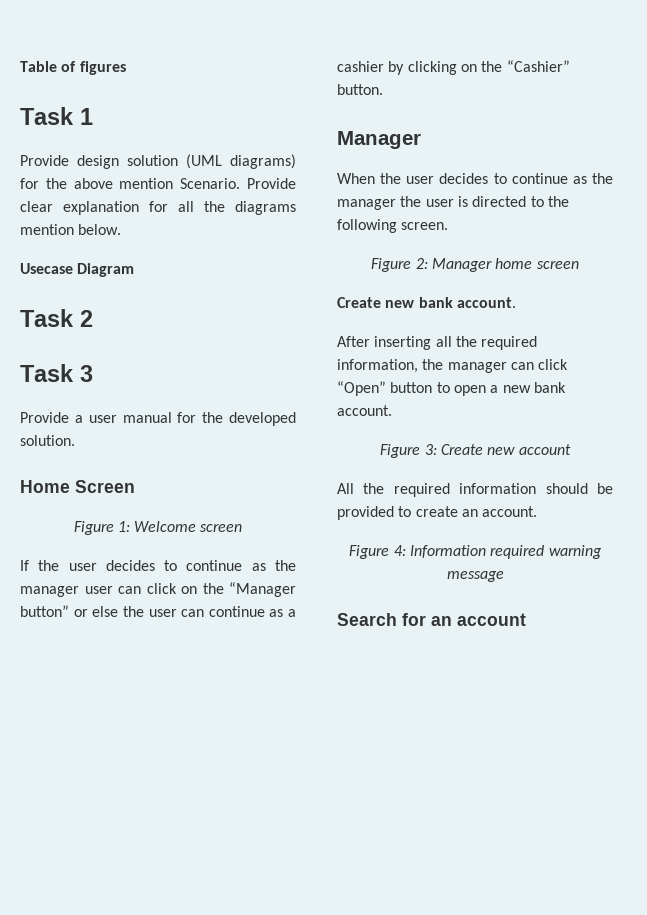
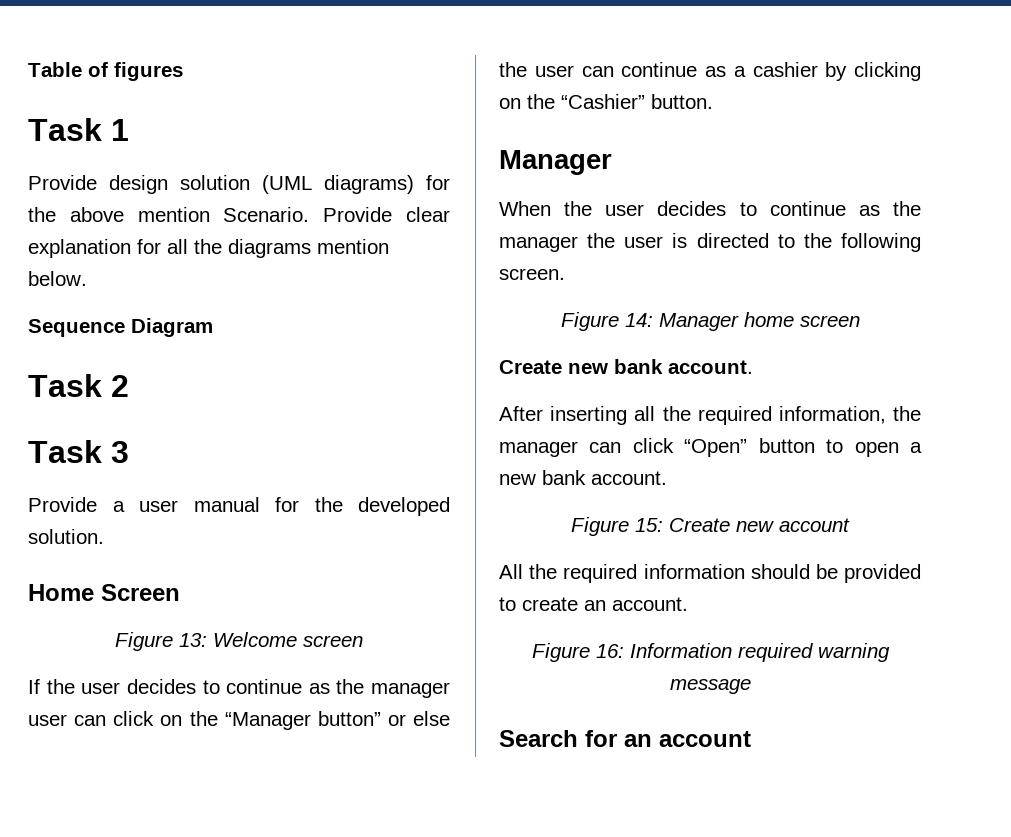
[20,263,73,274] Usecase -> [28,319,125,337] Sequence
[117,521,130,532] 1: -> [179,633,207,647] 13:
[415,258,428,269] 2: -> [624,313,653,327] 14:
[424,444,437,455] 3: -> [635,518,663,532] 15:
[393,545,406,556] 4: -> [595,644,624,658] 16:

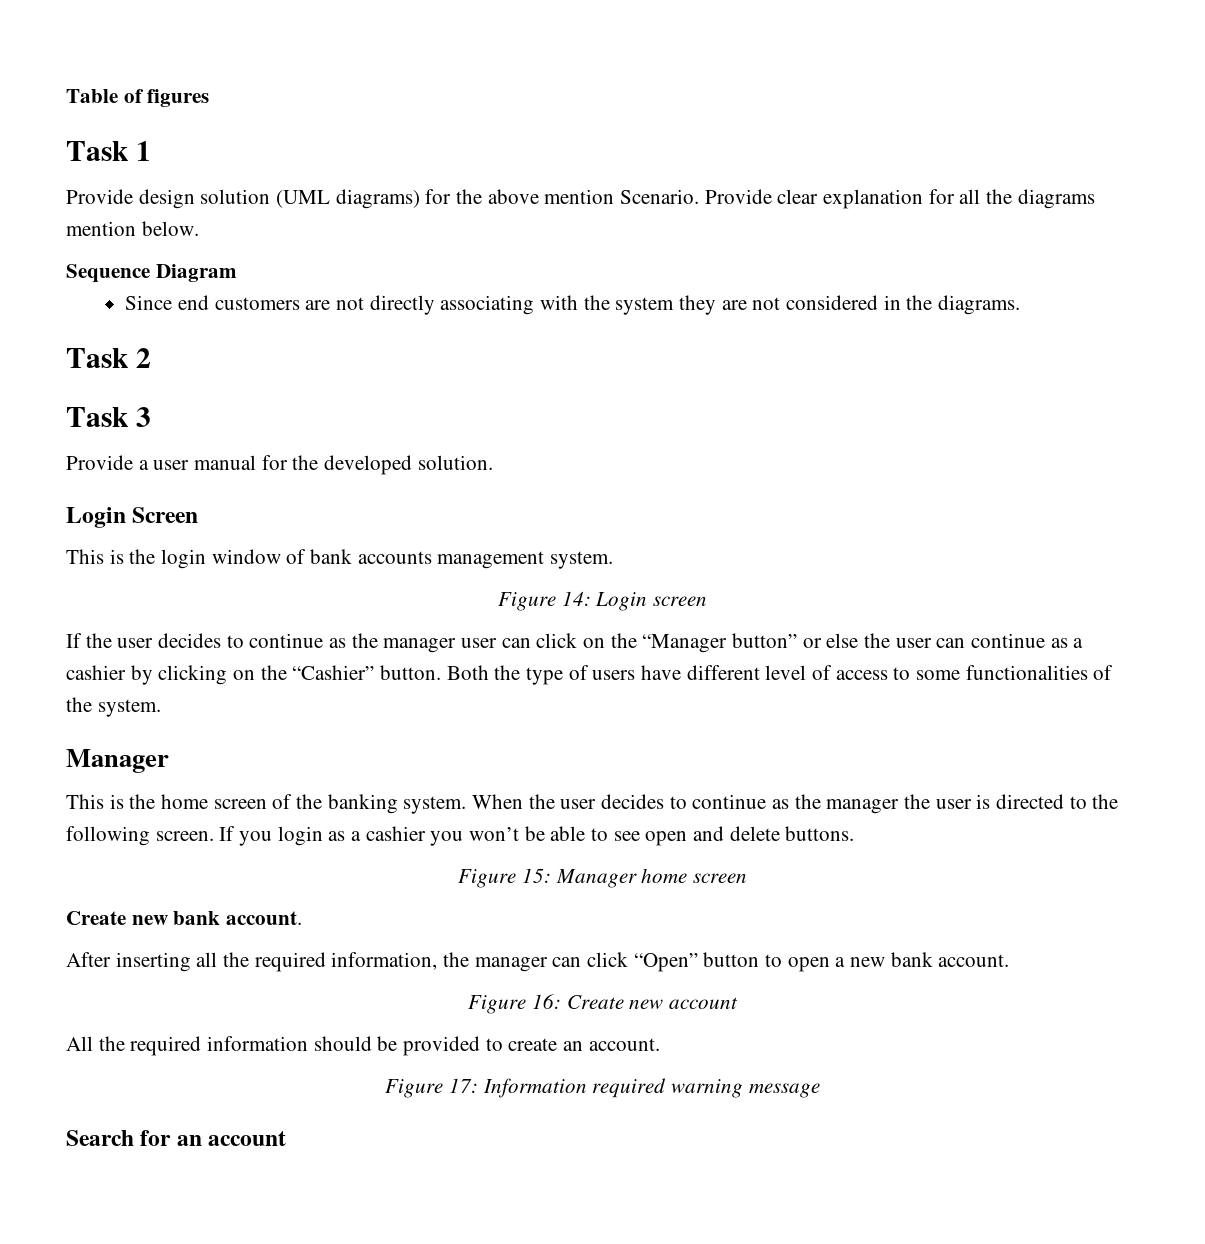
(213, 327) none -> [125,295,1021,315] // Since end customers are not directly associating with the system they are not considered in the diagrams.
[28,584,94,601] Home -> [66,507,126,528] Login
[115,632,297,651] // Figure 13: Welcome -> [66,549,614,569] [497,591,648,611] // This is the login window of bank accounts management system. // Figure 14: Login
[499,150,612,175] // Manager // -> [446,665,1114,685] [66,697,161,717] [66,749,169,773] [66,794,467,814] Both the type of users have different level of access to some functionalities of the system. // Manager // This is the home screen of the banking system.
[560,312,653,331] // Figure 14: -> [219,826,855,846] [458,868,551,888] If you login as a cashier you won’t be able to see open and delete buttons. // Figure 15:
[635,518,663,532] 15: -> [531,994,561,1009] 16:
[595,644,624,658] 16: -> [448,1078,478,1093] 17:

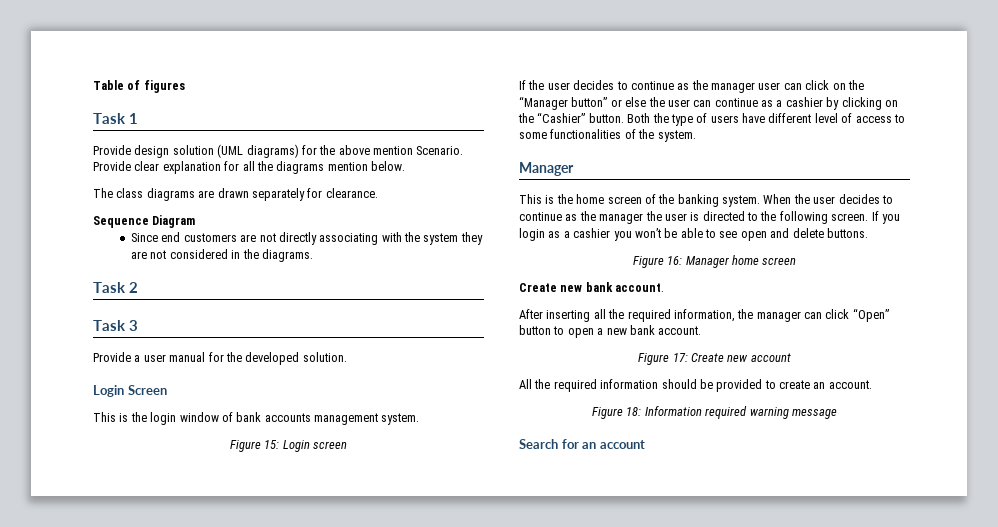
(199, 228) none -> [93,188,378,201] // The class diagrams are drawn separately for clearance.
[561,591,591,606] 14: -> [264,440,280,449] 15:
[521,868,551,883] 15: -> [667,256,683,265] 16:
[531,994,561,1009] 16: -> [672,353,688,362] 17:
[448,1078,478,1093] 17: -> [626,407,642,416] 18:

